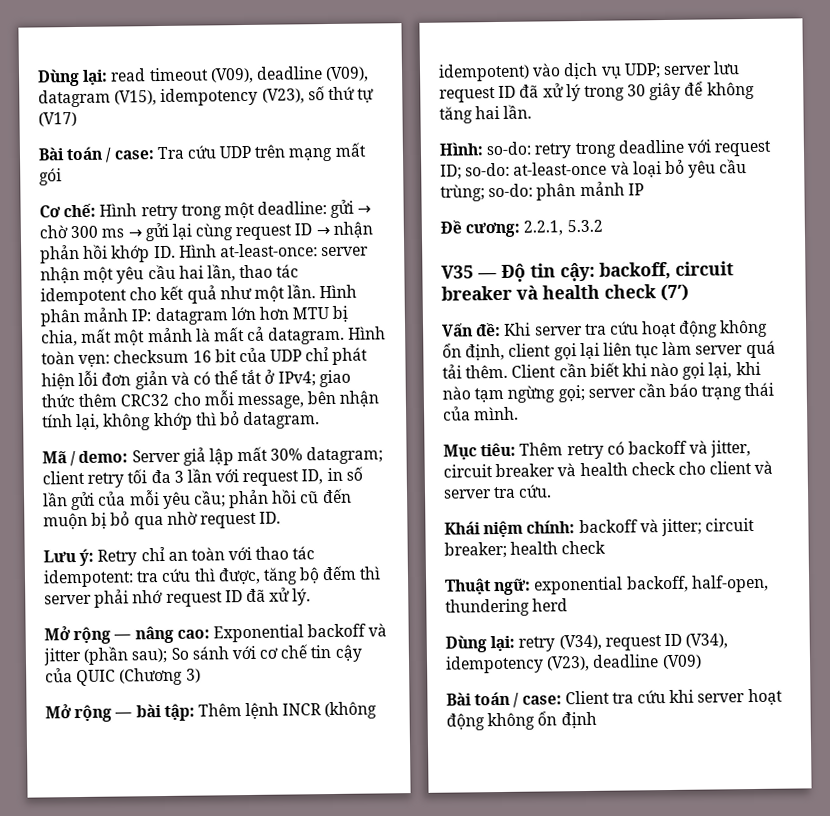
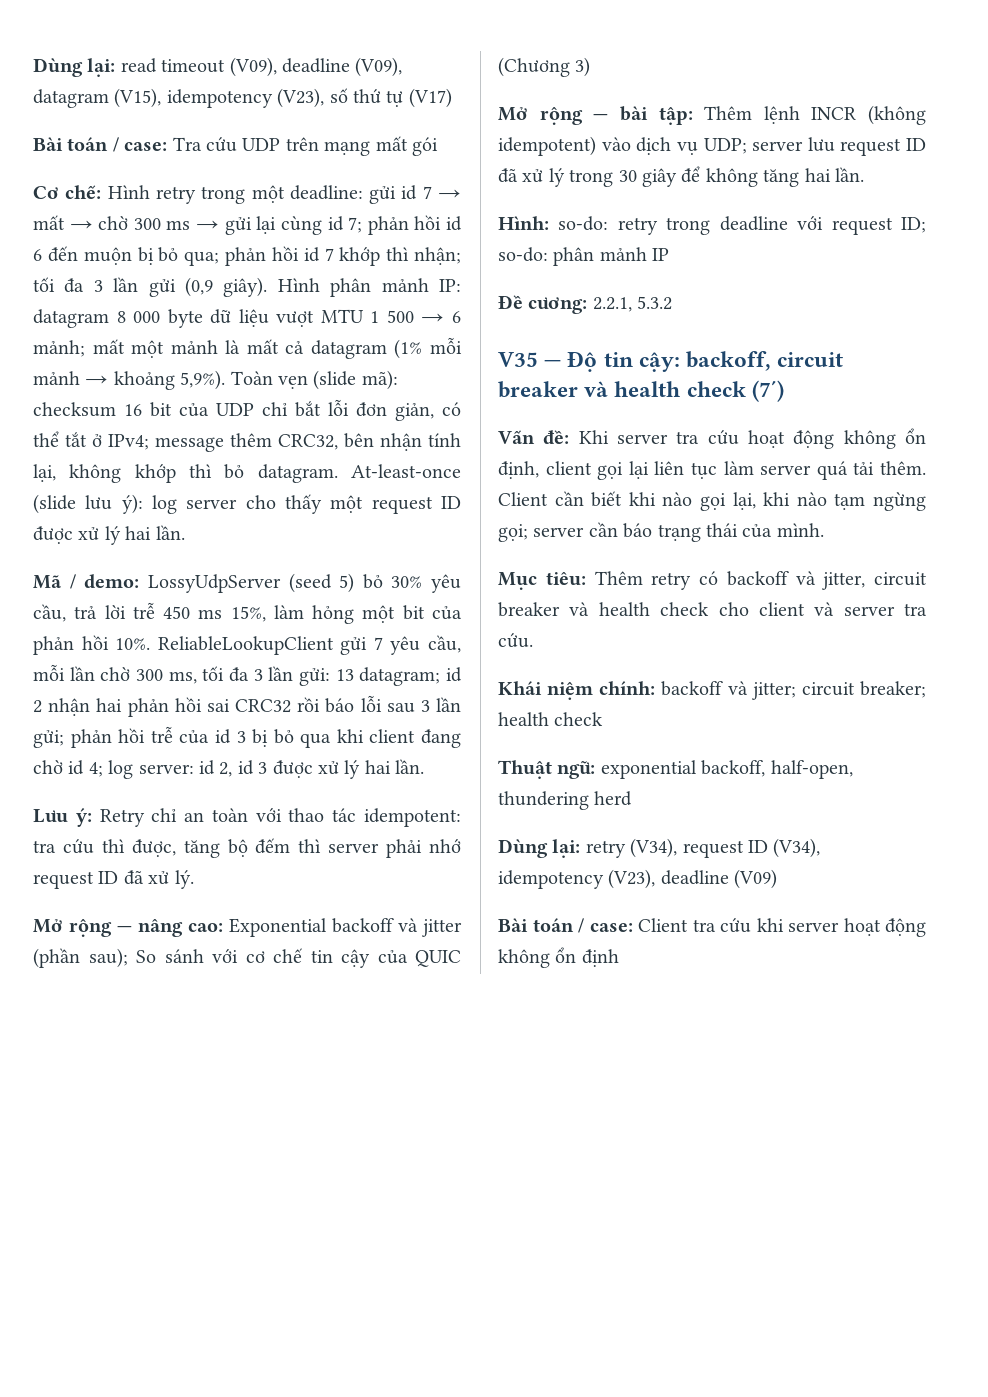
(355, 208) none -> [401,185,462,200] [33,215,65,230] id 7 → mất
[235,221,373,241] [40,243,370,264] [40,264,300,284] [40,284,317,306] request ID → nhận phản hồi khớp ID. Hình at-least-once: server nhận một yêu cầu hai lần, thao tác idempotent cho kết quả như một lần. -> [327,215,463,235] [33,246,461,266] [33,277,268,297] id 7; phản hồi id 6 đến muộn bị bỏ qua; phản hồi id 7 khớp thì nhận; tối đa 3 lần gửi (0,9 giây).
[230,305,349,322] [41,330,78,347] lớn hơn MTU bị chia, -> [116,309,462,328] [33,340,85,357] 8 000 byte dữ liệu vượt MTU 1 500 → 6 mảnh;
[268,326,387,345] [41,351,111,367] datagram. Hình toàn vẹn: -> [310,337,462,359] [33,370,398,390] datagram (1% mỗi mảnh → khoảng 5,9%). Toàn vẹn (slide mã):
[332,347,369,365] [41,370,190,390] phát hiện lỗi đơn giản và -> [295,399,434,421] bắt lỗi đơn giản,
[318,369,351,388] [41,390,304,410] giao thức thêm CRC32 cho mỗi message, -> [155,433,338,452] message thêm CRC32,
[42,446,384,467] [42,466,363,488] [42,488,352,511] [43,511,282,530] // Mã / demo: Server giả lập mất 30% datagram; client retry tối đa 3 lần với request ID, in số lần gửi của mỗi yêu cầu; phản hồi cũ đến muộn bị bỏ qua nhờ request ID. -> [351,464,462,478] [33,494,461,514] [33,525,185,545] [33,573,461,593] [33,602,462,624] [33,635,461,655] [33,664,462,686] [33,695,462,717] [33,726,461,748] [33,759,425,779] At-least-once (slide lưu ý): log server cho thấy một request ID được xử lý hai lần. // Mã / demo: LossyUdpServer (seed 5) bỏ 30% yêu cầu, trả lời trễ 450 ms 15%, làm hỏng một bit của phản hồi 10%. ReliableLookupClient gửi 7 yêu cầu, mỗi lần chờ 300 ms, tối đa 3 lần gửi: 13 datagram; id 2 nhận hai phản hồi sai CRC32 rồi báo lỗi sau 3 lần gửi; phản hồi trễ của id 3 bị bỏ qua khi client đang chờ id 4; log server: id 2, id 3 được xử lý hai lần.
[513,159,748,178] [440,183,534,202] at-least-once và loại bỏ yêu cầu trùng; so-do: -> (548, 254) none

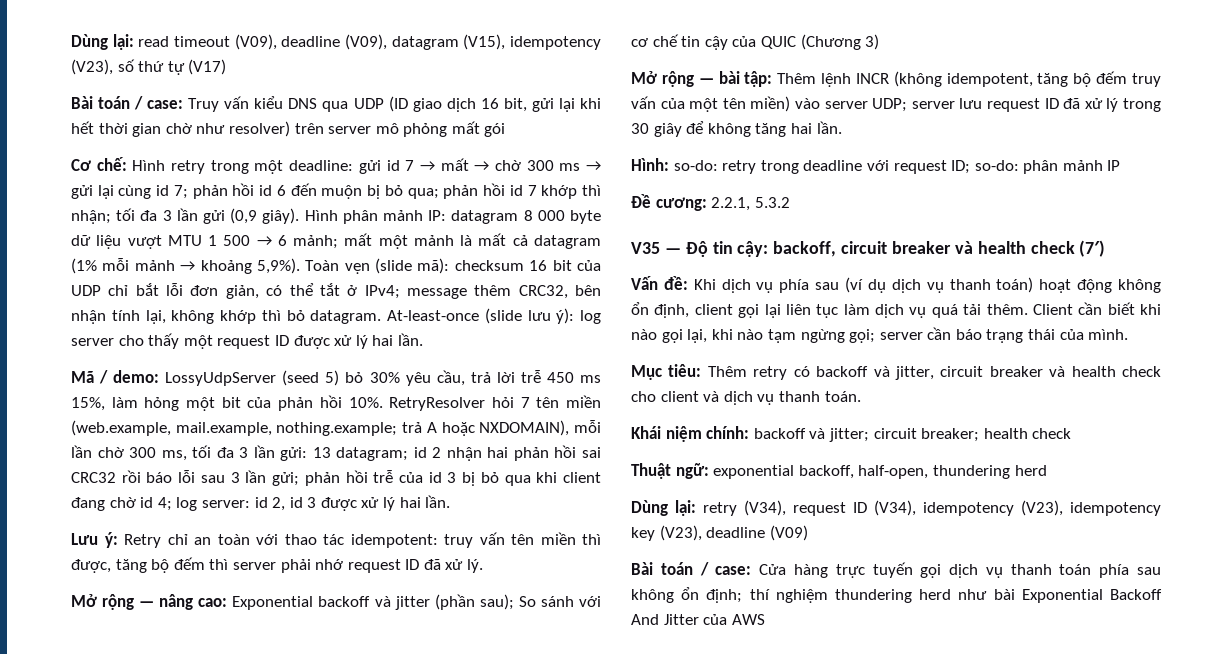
[172,137,371,156] Tra cứu UDP trên mạng -> [188,96,601,112] [71,121,448,137] Truy vấn kiểu DNS qua UDP (ID giao dịch 16 bit, gửi lại khi hết thời gian chờ như resolver) trên server mô phỏng
[157,635,461,655] ReliableLookupClient gửi 7 yêu cầu, -> [389,395,601,411] [71,420,570,436] RetryResolver hỏi 7 tên miền (web.example, mail.example, nothing.example; trả A hoặc NXDOMAIN),
[33,839,94,854] tra cứu -> [444,532,576,548] truy vấn tên miền
[498,136,698,156] idempotent) vào dịch vụ -> [946,71,1161,87] [631,96,868,112] idempotent, tăng bộ đếm truy vấn của một tên miền) vào server
[617,430,739,445] server tra cứu -> [721,277,1034,293] dịch vụ phía sau (ví dụ dịch vụ thanh toán)
[760,465,812,475] server -> [875,304,927,318] dịch vụ
[843,603,927,616] [498,633,533,648] server tra cứu. -> [723,391,861,405] dịch vụ thanh toán.
(656, 879) none -> [1070,502,1161,516] [631,525,702,541] idempotency key (V23),
[638,918,926,937] [498,947,619,968] Client tra cứu khi server hoạt động không ổn định -> [759,562,1161,578] [631,587,1162,603] [631,614,765,625] Cửa hàng trực tuyến gọi dịch vụ thanh toán phía sau không ổn định; thí nghiệm thundering herd như bài Exponential Backoff And Jitter của AWS

